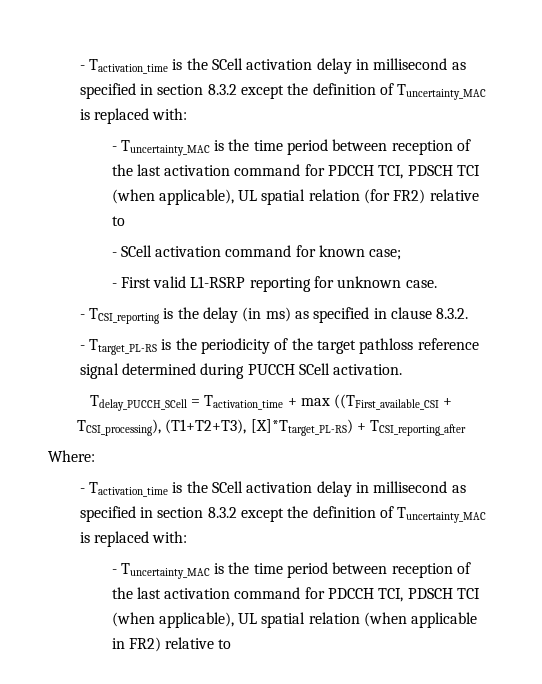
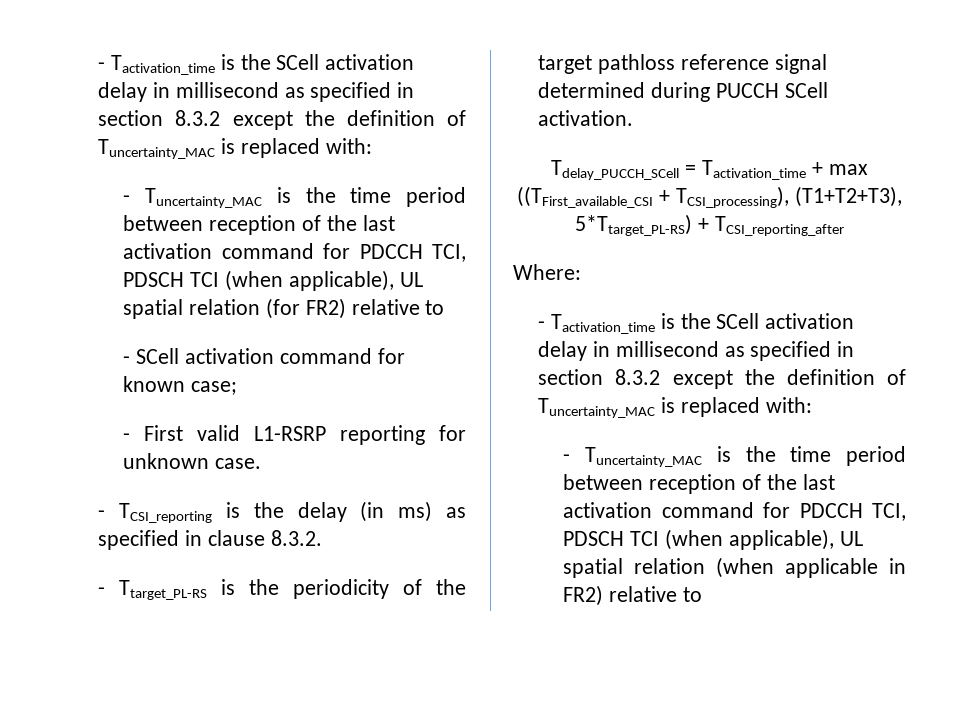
[250,419,353,436] [X]*Ttarget_PL-RS) -> [575,214,693,236] 5*Ttarget_PL-RS)

